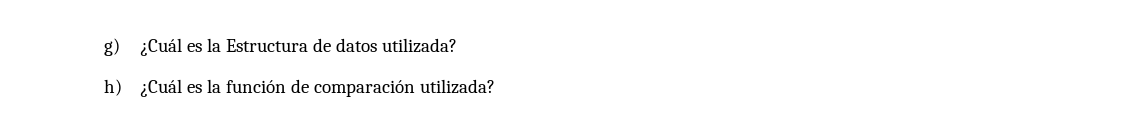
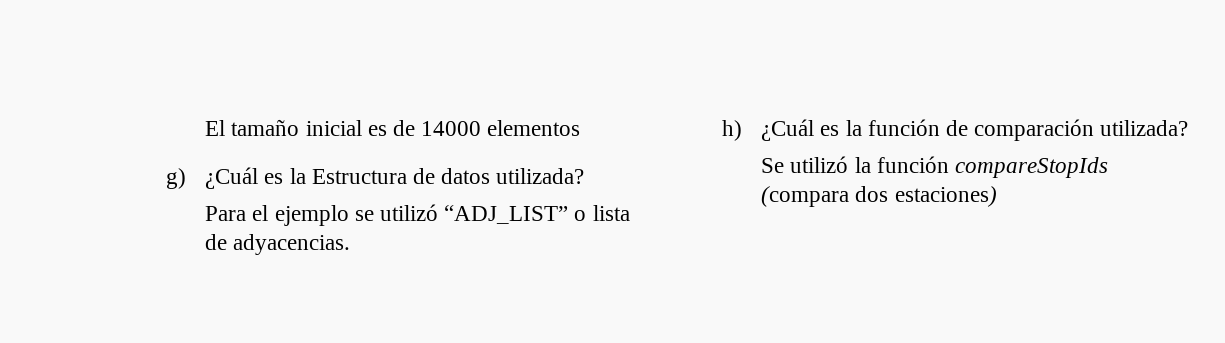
(104, 47) none -> [205,119,581,136] El tamaño inicial es de 14000 elementos //
(458, 45) none -> [205,204,630,226] [205,234,351,255] // Para el ejemplo se utilizó “ADJ_LIST” o lista de adyacencias.
(496, 86) none -> [761,156,1108,178] [761,186,997,207] // Se utilizó la función compareStopIds (compara dos estaciones)

